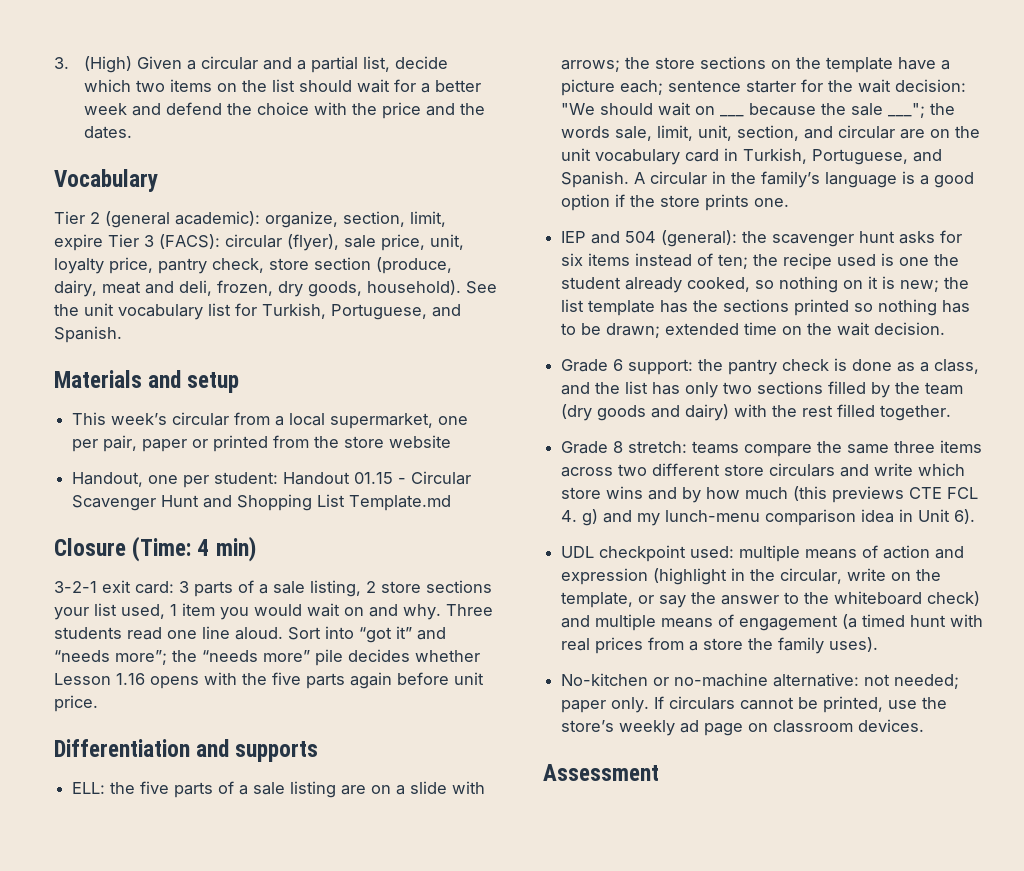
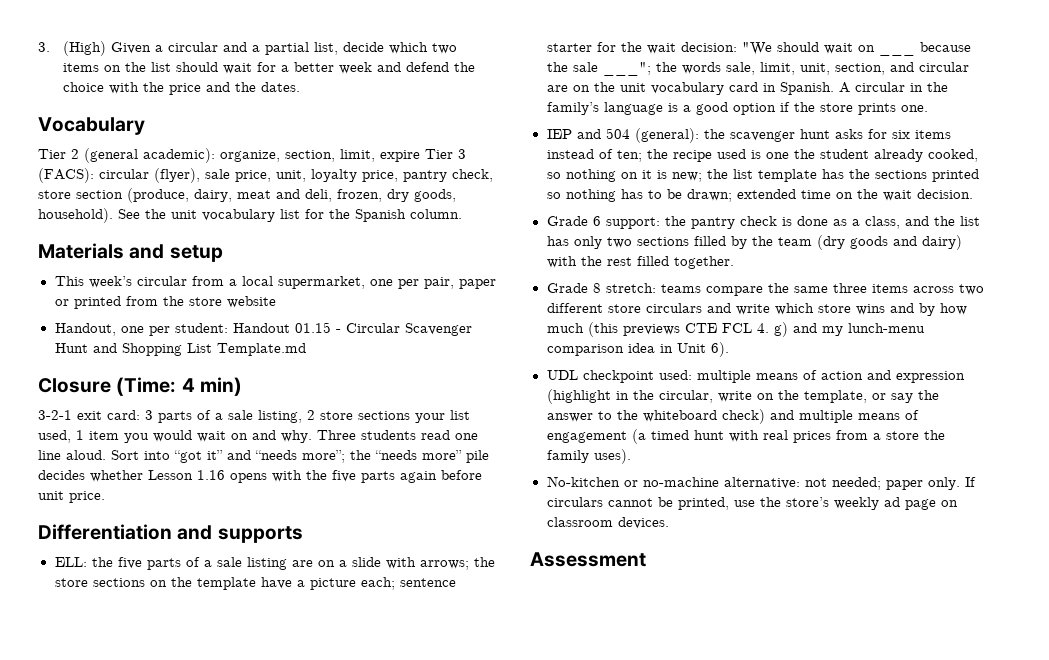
[262,303,461,320] [54,326,122,343] Turkish, Portuguese, and Spanish. -> [329,209,462,222] the Spanish column.
[743,148,943,165] Turkish, Portuguese, and -> (776, 87) none

